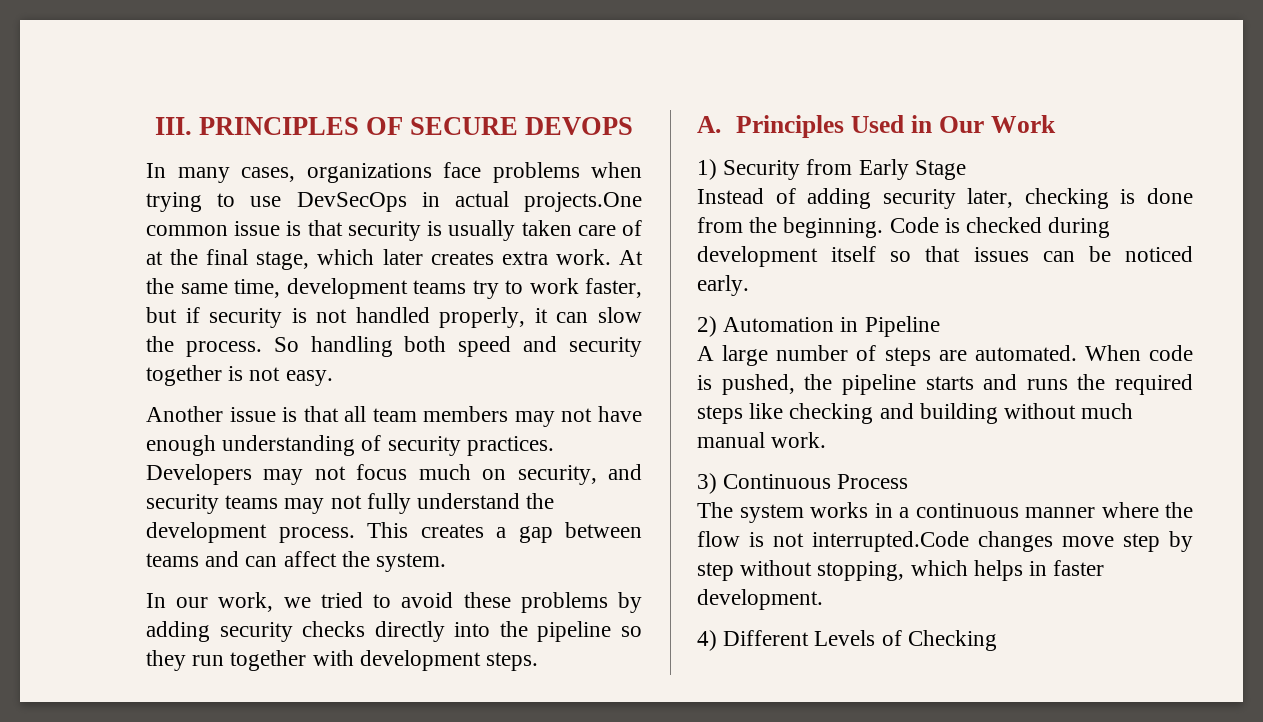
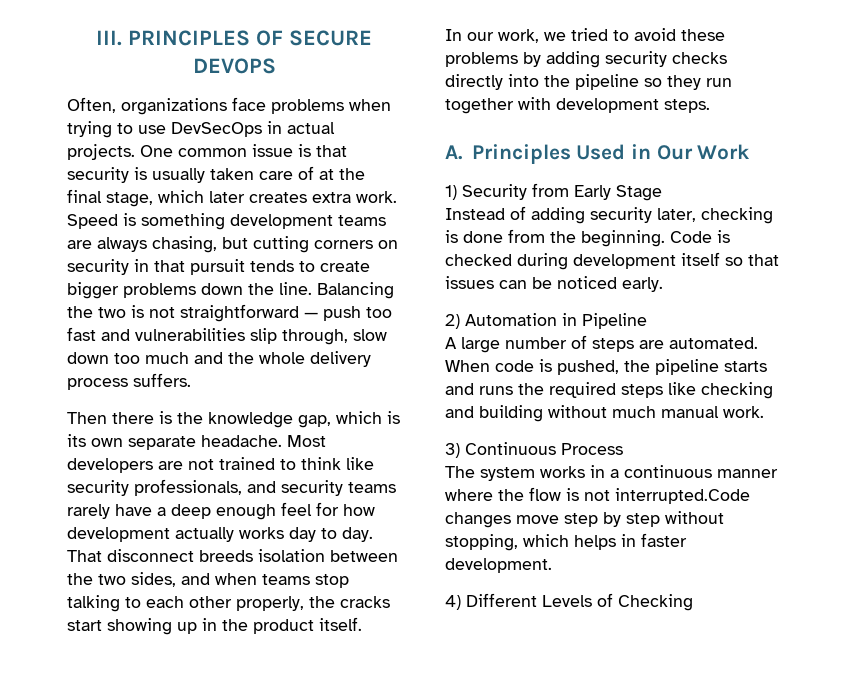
[146,163,295,183] In many cases, -> [67,97,116,113] Often,
[524,192,642,212] projects.One -> [67,144,173,160] projects. One
[618,250,643,265] [146,278,642,299] [146,307,642,328] [146,336,642,357] [146,365,333,386] [146,406,642,427] [146,435,554,456] [146,464,642,485] [146,493,555,514] [146,522,642,543] [146,551,447,572] At the same time, development teams try to work faster, but if security is not handled properly, it can slow the process. So handling both speed and security together is not easy. // Another issue is that all team members may not have enough understanding of security practices. Developers may not focus much on security, and security teams may not fully understand the development process. This creates a gap between teams and can affect the system. -> [67,213,386,230] [67,236,398,253] [67,259,370,275] [67,282,394,299] [67,304,392,322] [67,327,387,345] [67,351,371,367] [67,373,191,390] [67,411,400,428] [67,434,326,450] [67,457,374,473] [67,479,396,496] [67,502,375,520] [67,527,373,542] [67,549,398,562] [67,572,349,588] [67,595,390,612] [67,617,362,635] Speed is something development teams are always chasing, but cutting corners on security in that pursuit tends to create bigger problems down the line. Balancing the two is not straightforward — push too fast and vulnerabilities slip through, slow down too much and the whole delivery process suffers. // Then there is the knowledge gap, which is its own separate headache. Most developers are not trained to think like security professionals, and security teams rarely have a deep enough feel for how development actually works day to day. That disconnect breeds isolation between the two sides, and when teams stop talking to each other properly, the cracks start showing up in the product itself.

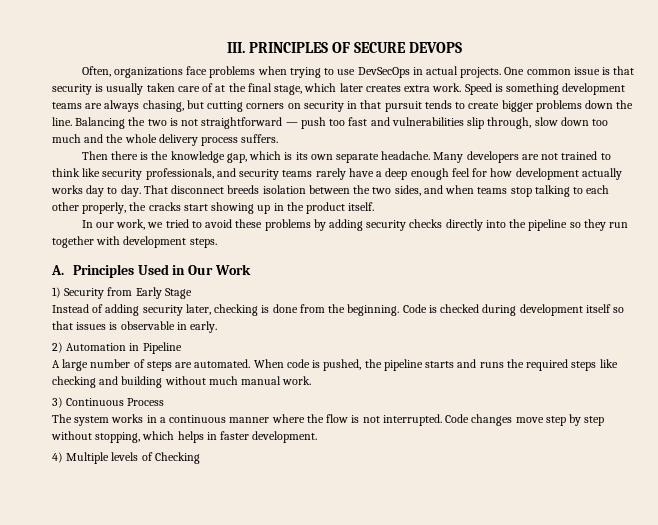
[287,435,326,447] Most -> [433,152,464,163] Many
[499,276,617,289] can be noticed -> [109,321,187,330] is observable in
[615,488,750,504] interrupted.Code -> [382,414,470,426] interrupted. Code
[466,593,592,607] Different Levels -> [66,452,139,464] Multiple levels

